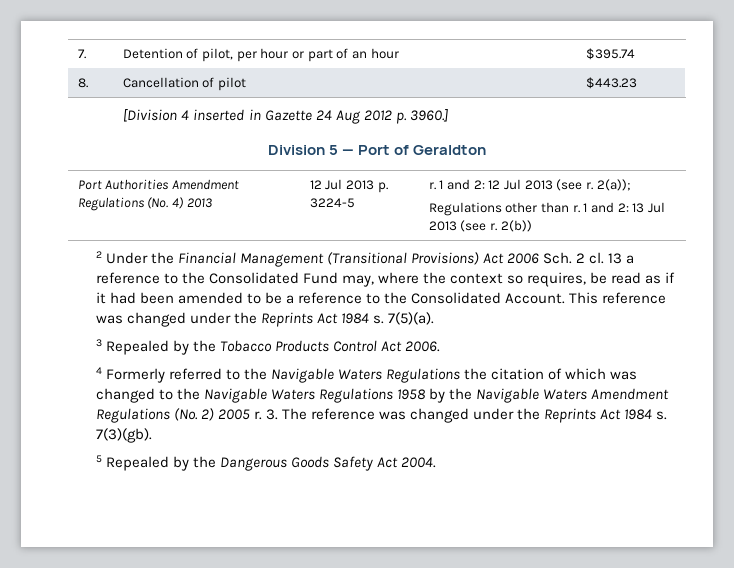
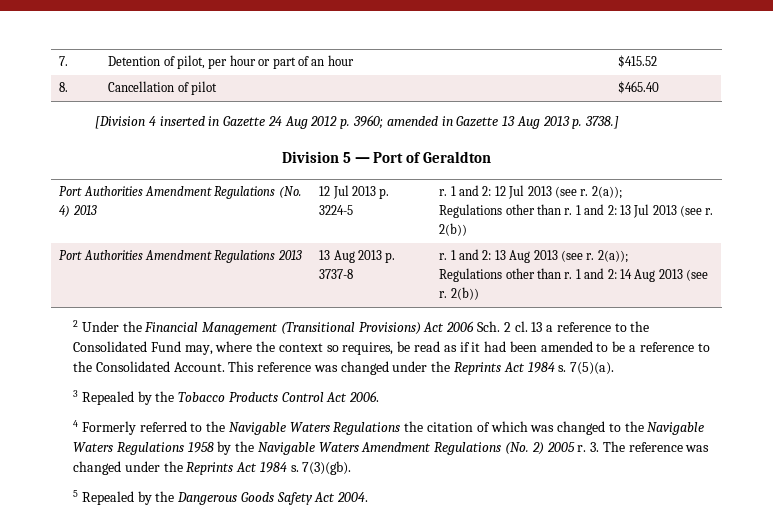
[585,48,635,60] $395.74 -> [618,55,658,68] $415.52
[585,77,637,89] $443.23 -> [618,81,660,94] $465.40
[409,109,448,122] 3960.] -> [352,115,620,129] 3960; amended in Gazette 13 Aug 2013 p. 3738.]
(532, 226) none -> [59,250,302,263] [319,250,396,263] [319,269,354,279] [439,249,628,263] [439,268,709,282] [439,287,479,300] // Port Authorities Amendment Regulations 2013 | 13 Aug 2013 p. 3737-8 | r. 1 and 2: 13 Aug 2013 (see r. 2(a)); // Regulations other than r. 1 and 2: 14 Aug 2013 (see r. 2(b))

